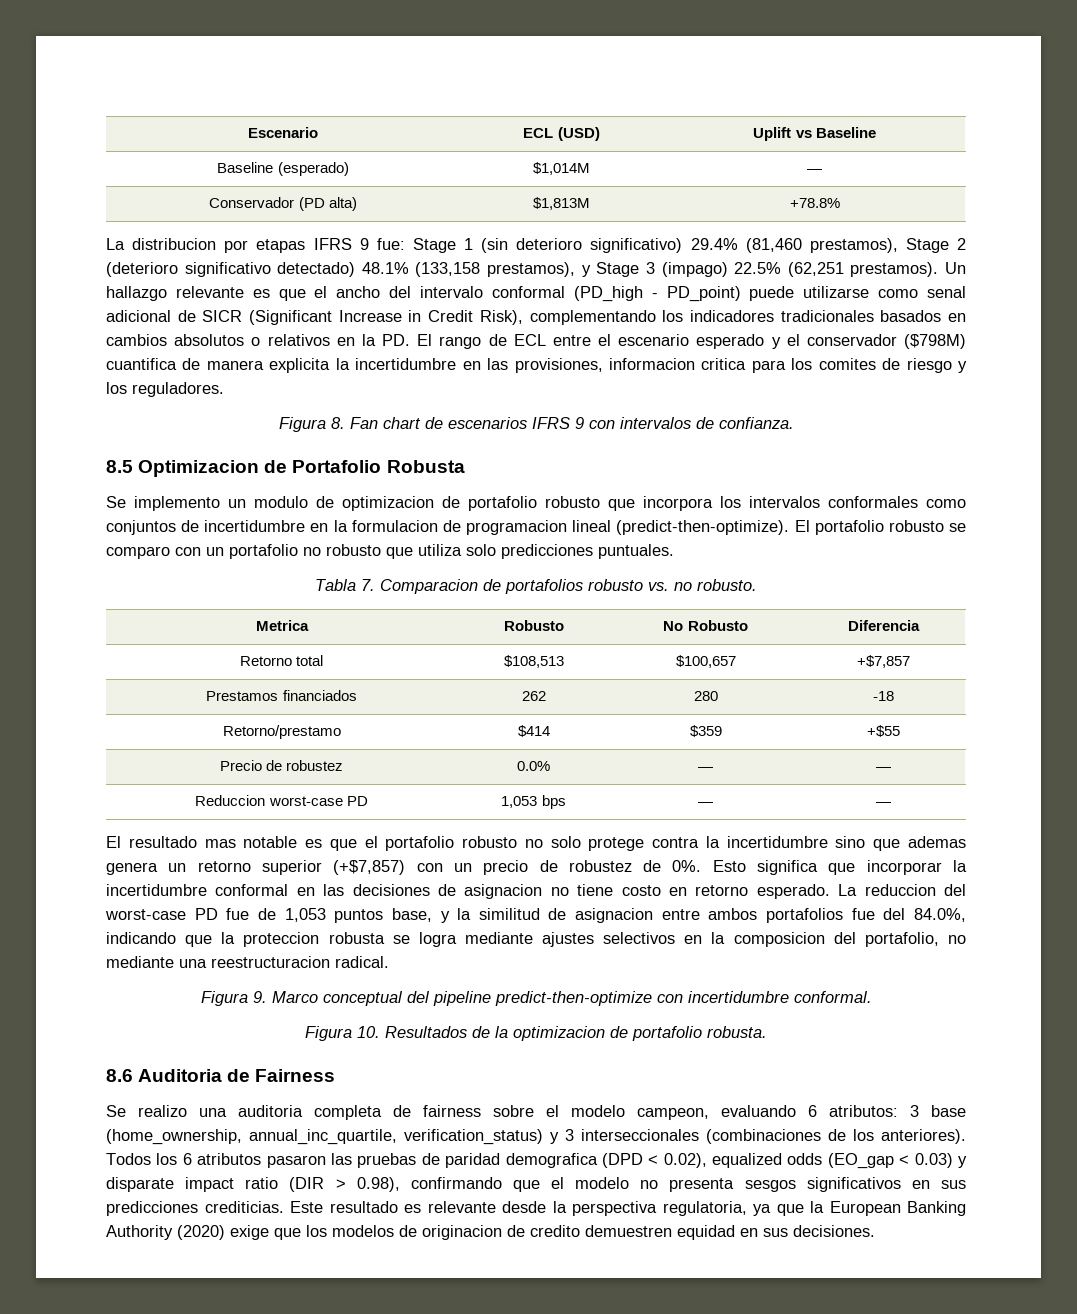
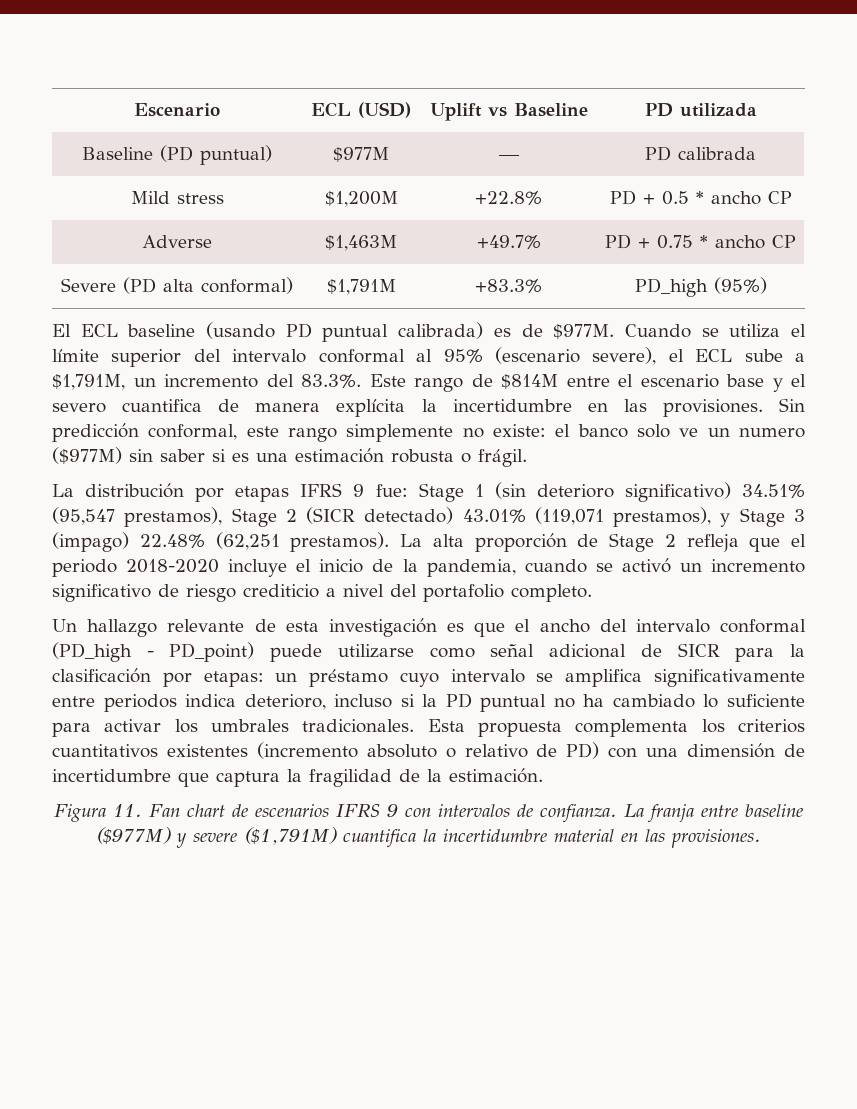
[217,162,349,176] [533,162,590,175] [807,169,822,173] [209,197,357,211] [533,197,590,210] [789,198,840,208] [106,238,217,250] // Baseline (esperado) | $1,014M | — // Conservador (PD alta) | $1,813M | +78.8% // La distribucion -> [644,103,757,117] [82,145,272,165] [333,147,389,162] [498,155,520,160] [645,146,756,161] [130,191,224,204] [324,191,398,207] [475,191,542,205] [609,190,792,205] [142,235,212,248] [325,235,397,251] [476,235,541,249] [605,234,796,249] [61,277,293,294] [326,279,396,295] [475,279,542,293] [634,277,767,297] [52,322,807,342] [52,347,805,367] [52,374,806,392] [52,398,806,417] [52,423,806,442] [52,447,527,467] [52,483,185,498] | PD utilizada // Baseline (PD puntual) | $977M | — | PD calibrada // Mild stress | $1,200M | +22.8% | PD + 0.5 * ancho CP // Adverse | $1,463M | +49.7% | PD + 0.75 * ancho CP // Severe (PD alta conformal) | $1,791M | +83.3% | PD_high (95%) // El ECL baseline (usando PD puntual calibrada) es de $977M. Cuando se utiliza el límite superior del intervalo conformal al 95% (escenario severe), el ECL sube a $1,791M, un incremento del 83.3%. Este rango de $814M entre el escenario base y el severo cuantifica de manera explícita la incertidumbre en las provisiones. Sin predicción conformal, este rango simplemente no existe: el banco solo ve un numero ($977M) sin saber si es una estimación robusta o frágil. // La distribución
[690,238,802,253] 29.4% (81,460 -> [742,484,805,498] [52,507,115,525] 34.51% (95,547
[106,262,481,277] (deterioro significativo detectado) 48.1% (133,158 -> [306,507,604,525] (SICR detectado) 43.01% (119,071
[734,262,782,274] 22.5% -> [139,534,205,548] 22.48%
[945,262,967,274] [106,286,244,301] Un hallazgo relevante -> [400,533,806,552] [52,558,805,577] [52,584,592,602] [52,618,437,637] La alta proporción de Stage 2 refleja que el periodo 2018-2020 incluye el inicio de la pandemia, cuando se activó un incremento significativo de riesgo crediticio a nivel del portafolio completo. // Un hallazgo relevante de esta investigación
[927,286,967,298] senal -> [490,644,535,657] señal
[249,310,967,325] [106,334,966,349] [106,358,967,373] [106,382,224,397] [278,417,345,432] (Significant Increase in Credit Risk), complementando los indicadores tradicionales basados en cambios absolutos o relativos en la PD. El rango de ECL entre el escenario esperado y el conservador ($798M) cuantifica de manera explicita la incertidumbre en las provisiones, informacion critica para los comites de riesgo y los reguladores. // Figura 8. -> [735,644,806,662] [52,668,805,687] [52,693,806,712] [52,719,806,737] [52,742,805,759] [52,768,543,787] [54,804,142,822] para la clasificación por etapas: un préstamo cuyo intervalo se amplifica significativamente entre periodos indica deterioro, incluso si la PD puntual no ha cambiado lo suficiente para activar los umbrales tradicionales. Esta propuesta complementa los criterios cuantitativos existentes (incremento absoluto o relativo de PD) con una dimensión de incertidumbre que captura la fragilidad de la estimación. // Figura 11.
[106,460,465,477] [106,496,966,511] [106,520,967,535] [106,544,674,559] [315,579,757,594] [255,620,309,631] [503,620,564,631] [663,620,748,631] [847,620,920,631] [239,655,324,666] [503,655,564,668] [675,655,736,668] [856,655,910,668] [206,690,357,701] [521,691,546,701] [693,691,718,701] [872,691,894,701] [222,725,341,739] [517,725,550,737] [689,725,722,737] [866,725,900,737] [219,760,344,771] [517,761,550,771] [698,767,713,771] [875,767,891,771] [195,795,368,806] [501,795,566,809] [698,802,713,806] [875,802,891,806] [106,836,966,851] [106,860,967,875] [106,884,966,899] [105,908,966,923] [106,932,966,947] [106,956,389,968] [200,991,872,1006] [305,1026,767,1041] [106,1069,336,1082] [106,1105,966,1120] [106,1129,966,1145] [106,1153,968,1169] [106,1177,966,1192] [106,1201,966,1216] [106,1225,875,1240] // 8.5 Optimizacion de Portafolio Robusta // Se implemento un modulo de optimizacion de portafolio robusto que incorpora los intervalos conformales como conjuntos de incertidumbre en la formulacion de programacion lineal (predict-then-optimize). El portafolio robusto se comparo con un portafolio no robusto que utiliza solo predicciones puntuales. // Tabla 7. Comparacion de portafolios robusto vs. no robusto. // Metrica | Robusto | No Robusto | Diferencia // Retorno total | $108,513 | $100,657 | +$7,857 // Prestamos financiados | 262 | 280 | -18 // Retorno/prestamo | $414 | $359 | +$55 // Precio de robustez | 0.0% | — | — // Reduccion worst-case PD | 1,053 bps | — | — // El resultado mas notable es que el portafolio robusto no solo protege contra la incertidumbre sino que ademas genera un retorno superior (+$7,857) con un precio de robustez de 0%. Esto significa que incorporar la incertidumbre conformal en las decisiones de asignacion no tiene costo en retorno esperado. La reduccion del worst-case PD fue de 1,053 puntos base, y la similitud de asignacion entre ambos portafolios fue del 84.0%, indicando que la proteccion robusta se logra mediante ajustes selectivos en la composicion del portafolio, no mediante una reestructuracion radical. // Figura 9. Marco conceptual del pipeline predict-then-optimize con incertidumbre conformal. // Figura 10. Resultados de la optimizacion de portafolio robusta. // 8.6 Auditoria de Fairness // Se realizo una auditoria completa de fairness sobre el modelo campeon, evaluando 6 atributos: 3 base (home_ownership, annual_inc_quartile, verification_status) y 3 interseccionales (combinaciones de los anteriores). Todos los 6 atributos pasaron las pruebas de paridad demografica (DPD < 0.02), equalized odds (EO_gap < 0.03) y disparate impact ratio (DIR > 0.98), confirmando que el modelo no presenta sesgos significativos en sus predicciones crediticias. Este resultado es relevante desde la perspectiva regulatoria, ya que la European Banking Authority (2020) exige que los modelos de originacion de credito demuestren equidad en sus decisiones. -> [624,804,803,823] [96,827,761,848] La franja entre baseline ($977M) y severe ($1,791M) cuantifica la incertidumbre material en las provisiones.

